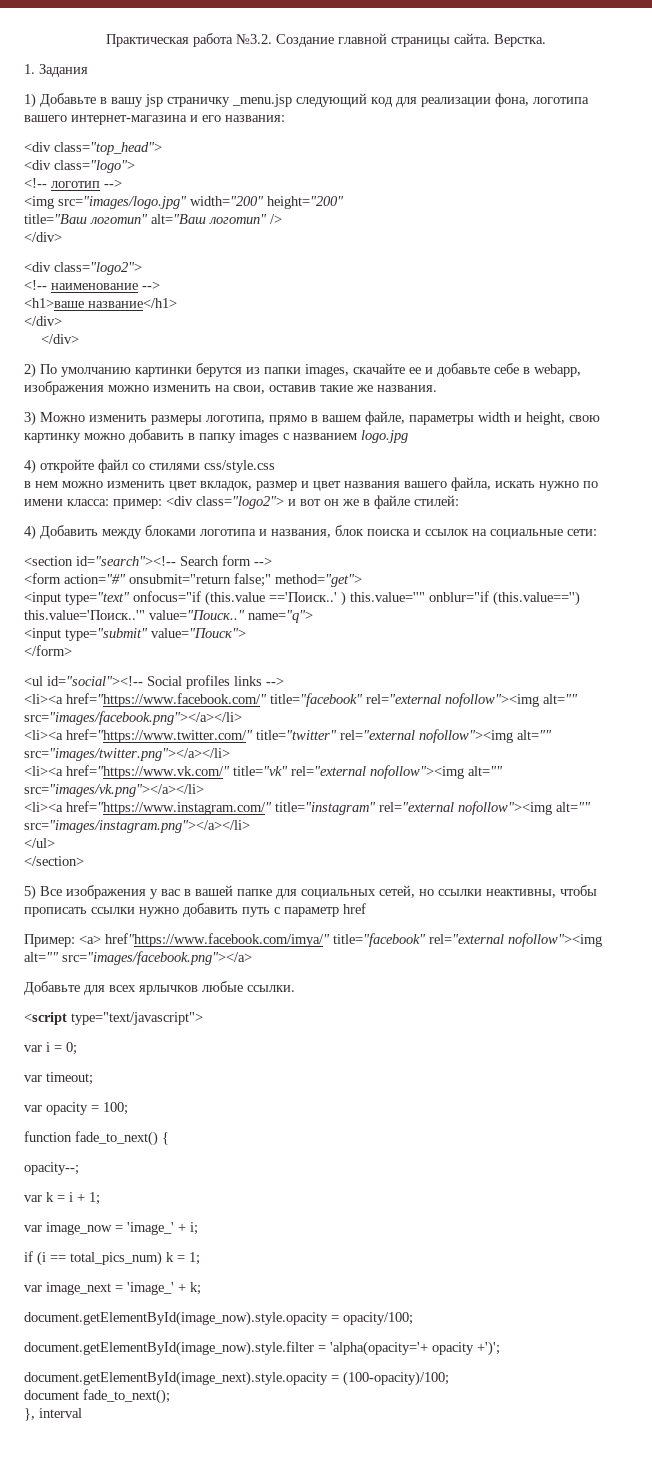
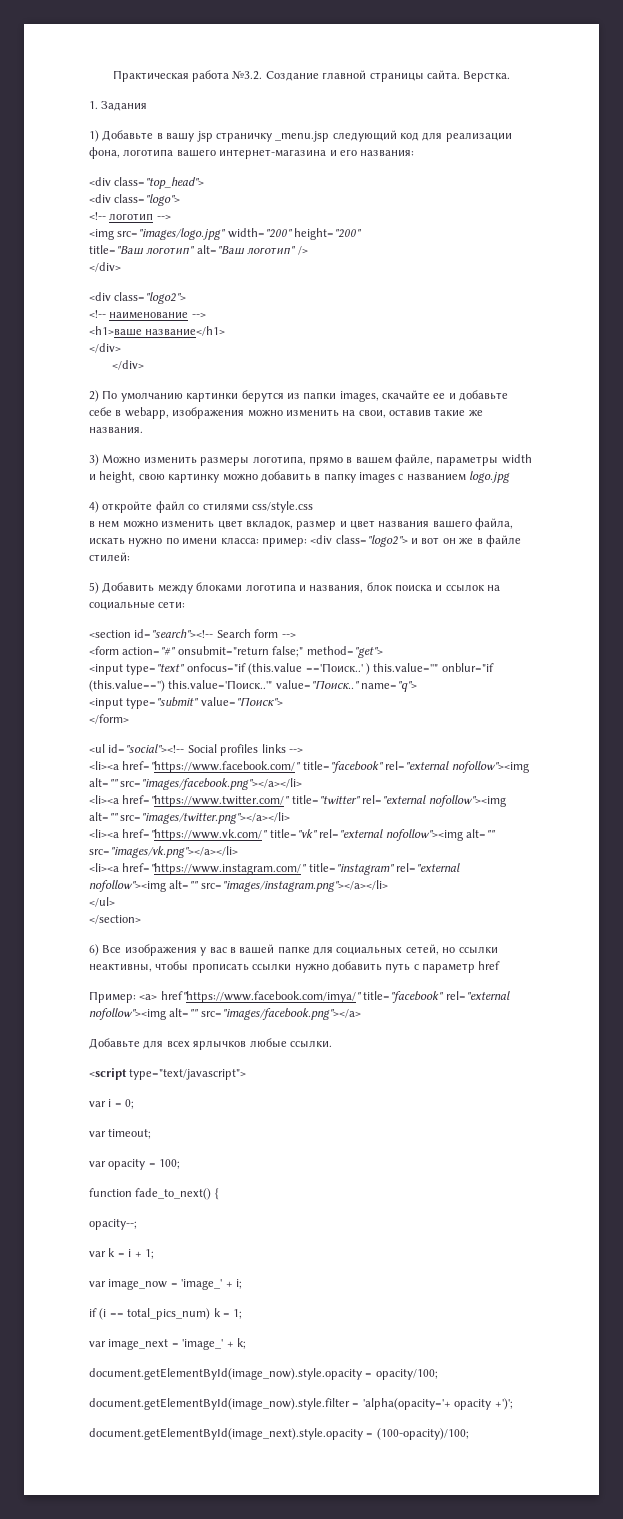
[24,525,36,540] 4) -> [89,582,99,594] 5)
[24,885,36,900] 5) -> [89,944,99,956] 6)
[24,1389,170,1404] [24,1408,82,1421] // document fade_to_next(); // }, interval -> (469, 1434) none

